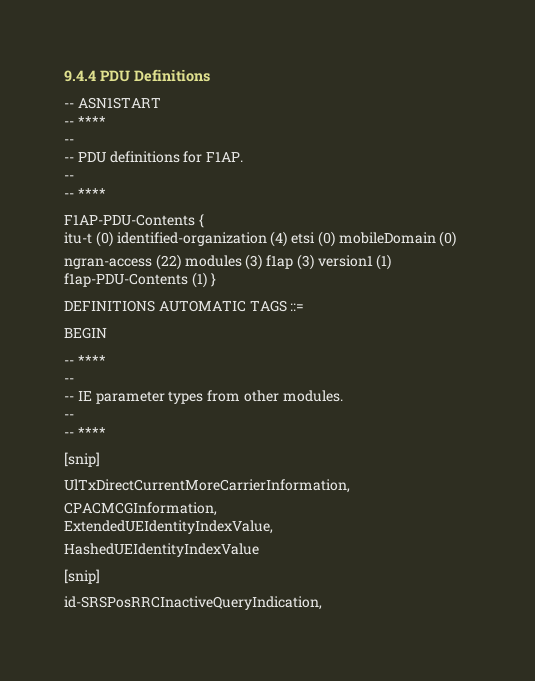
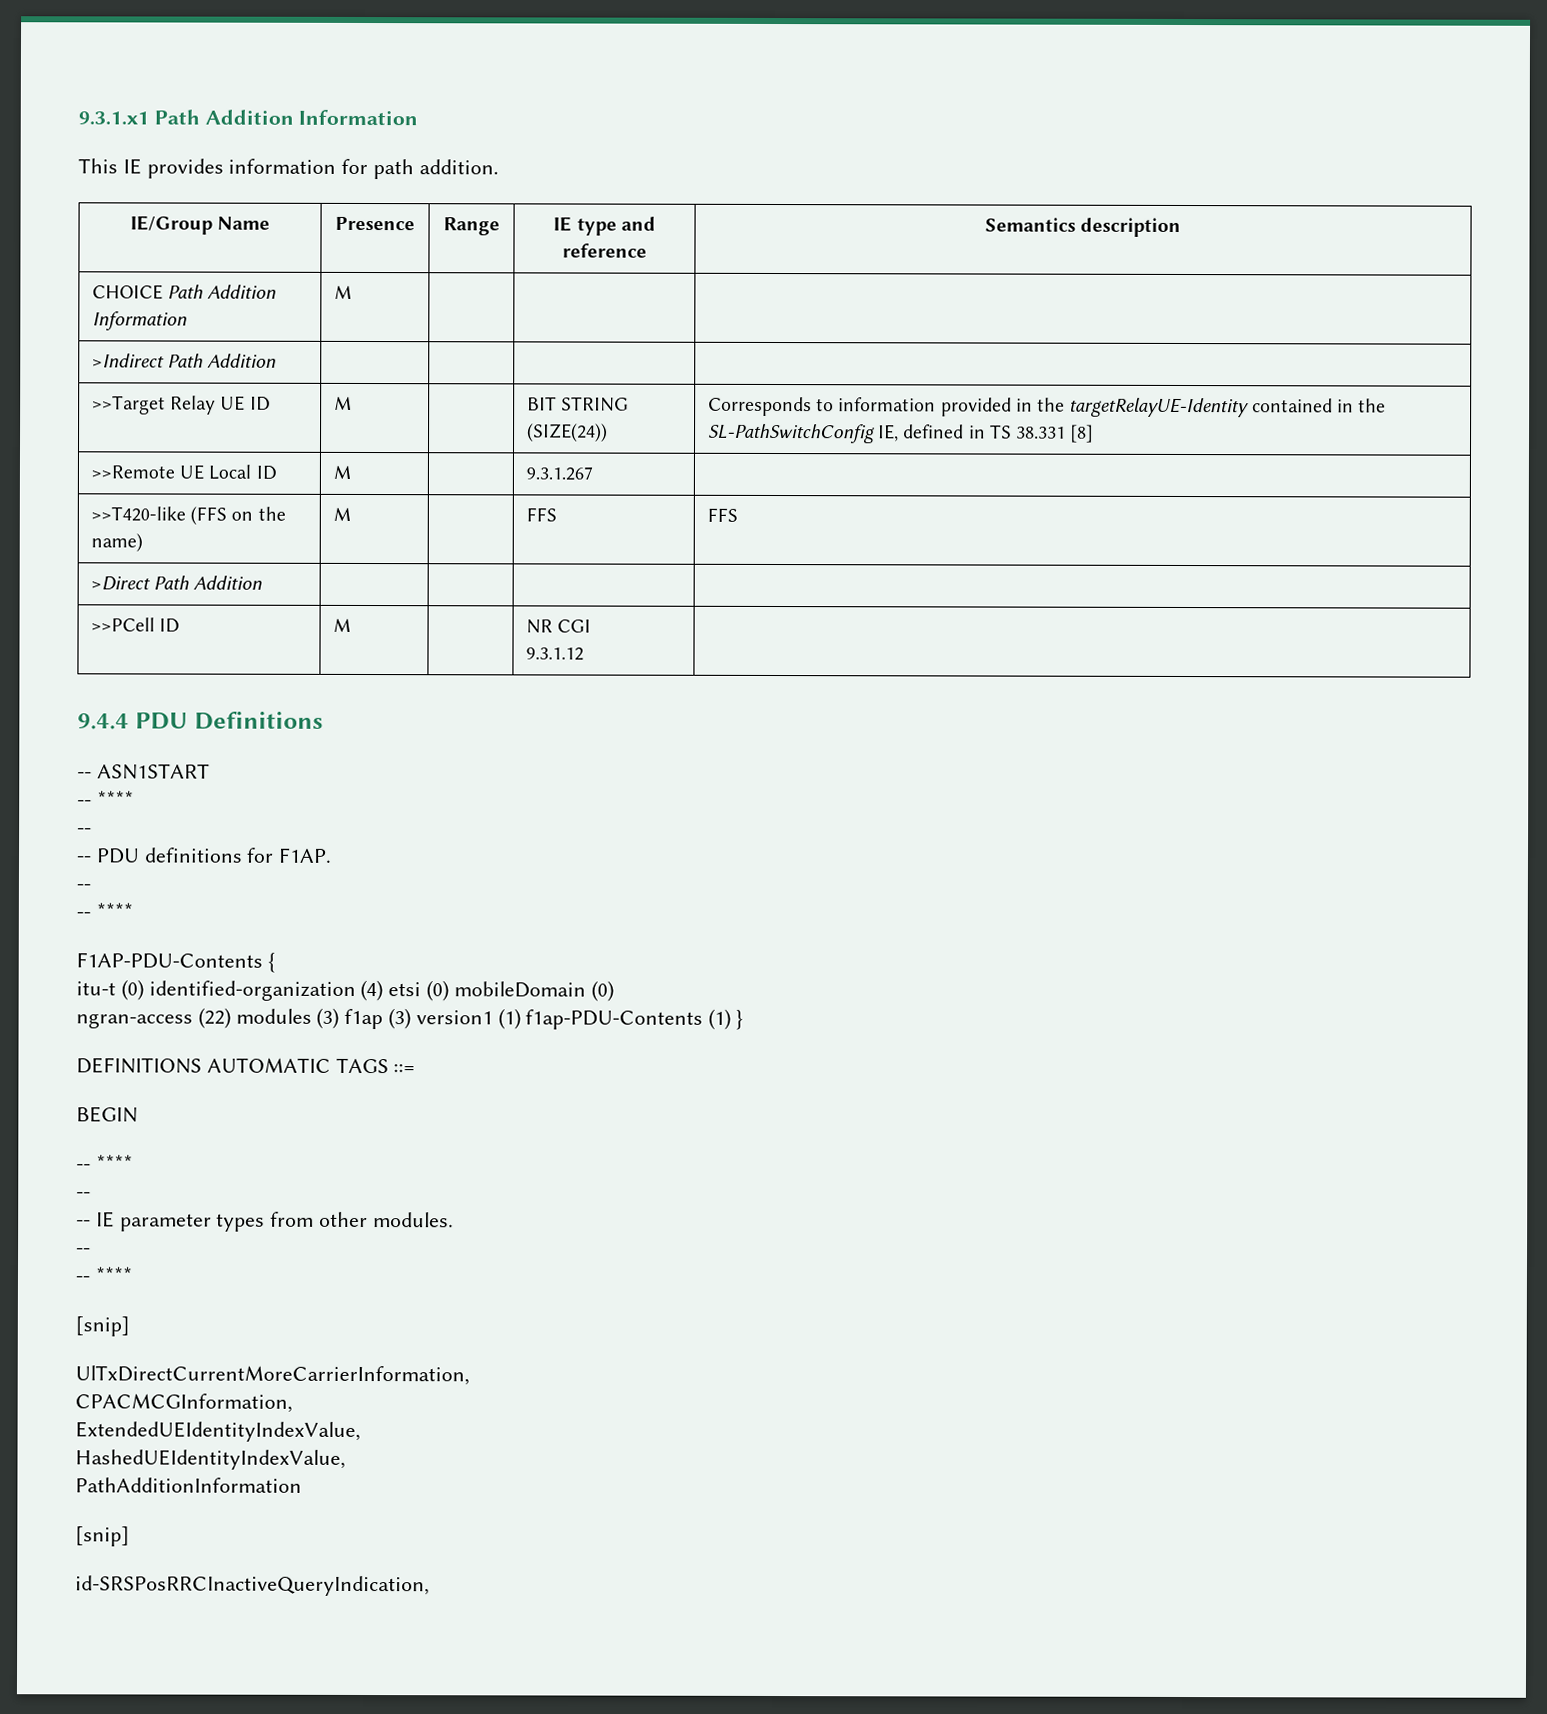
(64, 76) none -> [78,109,419,126] [78,158,499,180] [129,215,271,235] [335,216,415,231] [443,217,500,236] [553,216,656,236] [562,243,647,258] [984,217,1182,237] [91,284,278,300] [91,311,188,331] [333,285,352,299] [91,353,278,368] [91,395,271,415] [333,396,352,410] [526,396,630,412] [526,423,608,442] [707,396,1387,418] [707,423,1095,444] [90,464,277,480] [332,465,351,479] [525,466,593,481] [90,506,286,525] [90,533,143,552] [332,507,351,521] [525,507,557,522] [706,507,738,522] [90,575,264,591] [90,617,181,633] [332,618,351,632] [525,619,592,634] [525,647,584,661] 9.3.1.x1 Path Addition Information // This IE provides information for path addition. // IE/Group Name | Presence | Range | IE type and reference | Semantics description // CHOICE Path Addition Information | M | | | // >Indirect Path Addition | | | | // >>Target Relay UE ID | M | | BIT STRING (SIZE(24)) | Corresponds to information provided in the targetRelayUE-Identity contained in the SL-PathSwitchConfig IE, defined in TS 38.331 [8] // >>Remote UE Local ID | M | | 9.3.1.267 | // >>T420-like (FFS on the name) | M | | FFS | FFS // >Direct Path Addition | | | | // >>PCell ID | M | | NR CGI // 9.3.1.12 | //
[64,543,259,557] HashedUEIdentityIndexValue -> [75,1449,346,1470] [75,1477,302,1493] HashedUEIdentityIndexValue, // PathAdditionInformation

